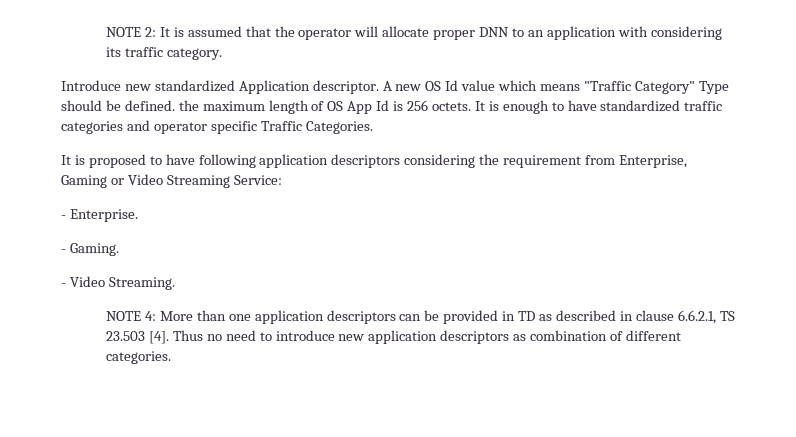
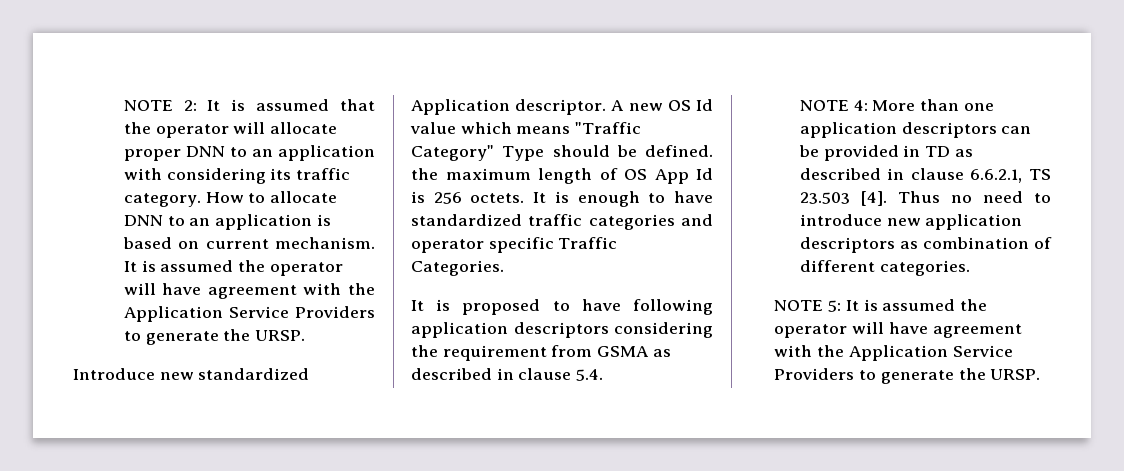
(222, 54) none -> [205,191,337,203] [123,214,331,230] [122,237,375,249] [123,260,343,276] [123,283,375,299] [123,306,375,322] [123,329,305,345] How to allocate DNN to an application is based on current mechanism. It is assumed the operator will have agreement with the Application Service Providers to generate the URSP.
[618,155,687,168] [61,174,282,188] [61,209,138,222] [61,243,119,256] [61,276,175,290] Enterprise, Gaming or Video Streaming Service: // - Enterprise. // - Gaming. // - Video Streaming. -> [597,346,671,357] [411,368,604,381] GSMA as described in clause 5.4.
(172, 357) none -> [774,299,988,312] [774,322,1022,338] [774,345,1013,361] [774,368,1041,384] // NOTE 5: It is assumed the operator will have agreement with the Application Service Providers to generate the URSP.

